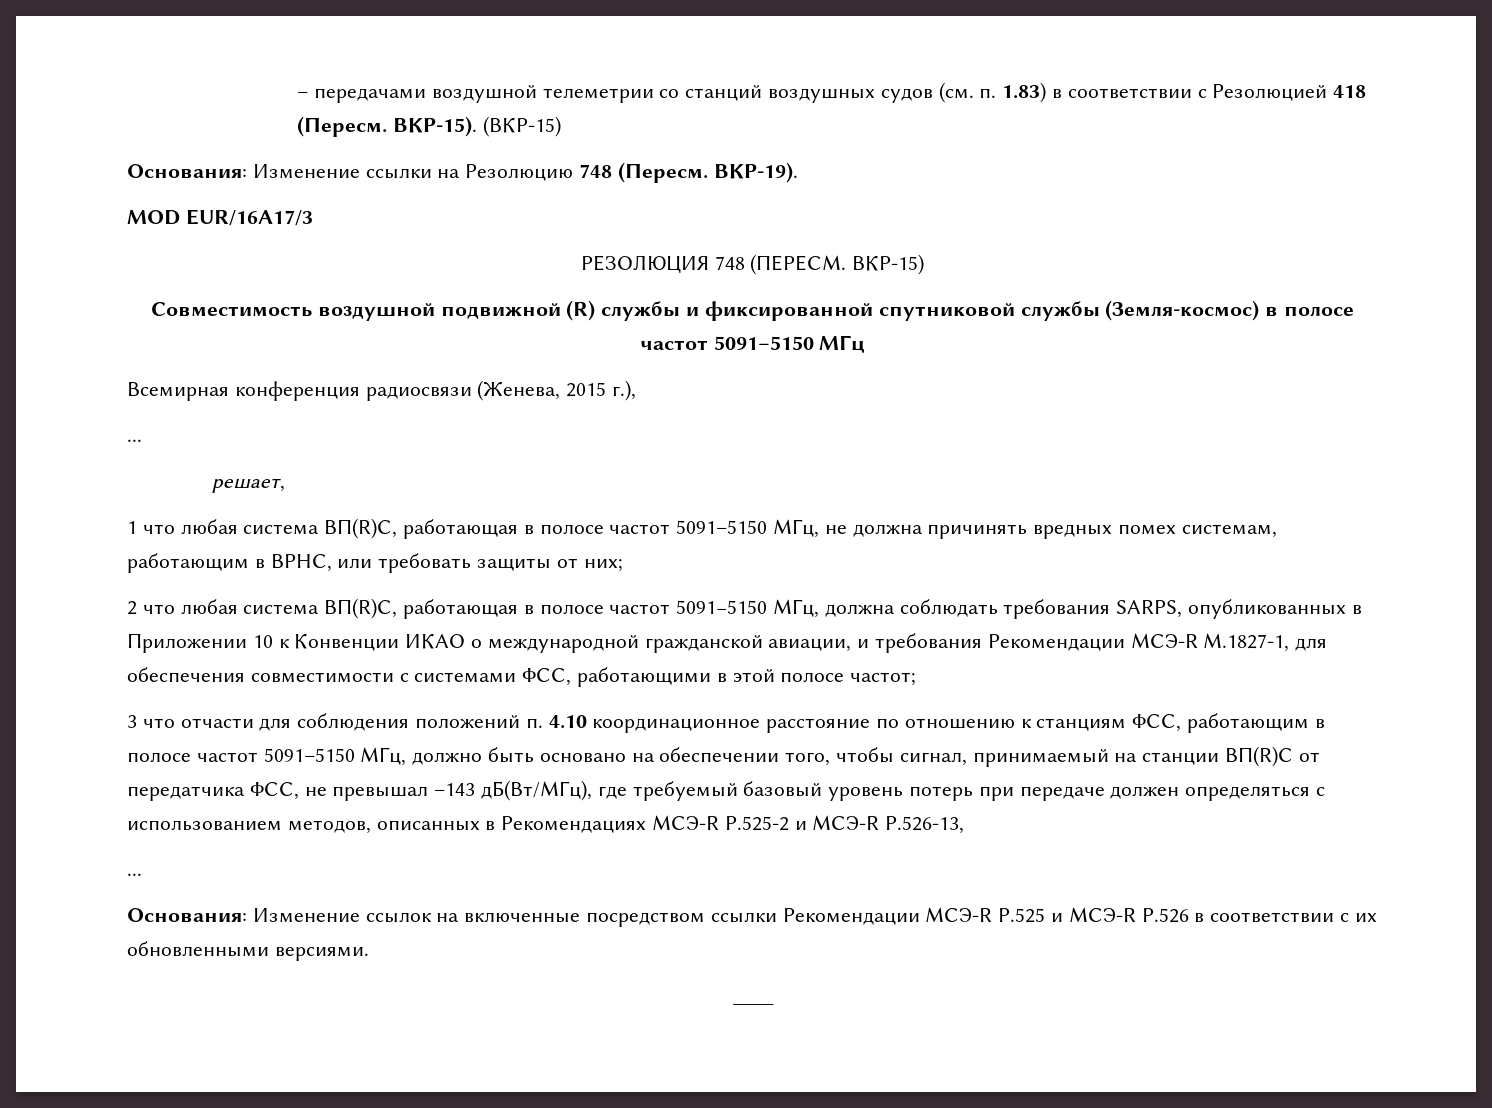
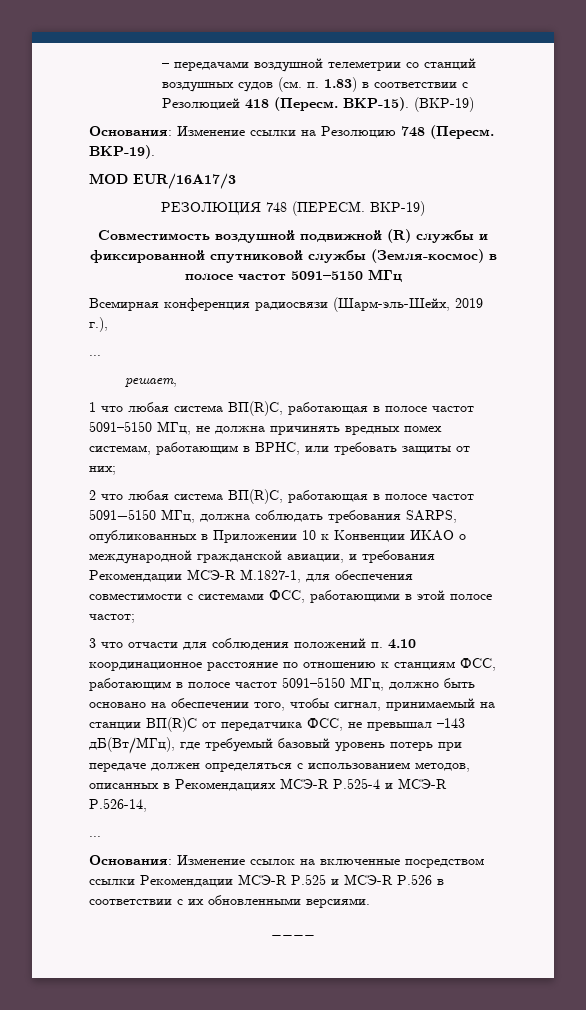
[482,116,561,137] (ВКР-15) -> [413,97,474,112] (ВКР-19)
[852,254,925,275] ВКР-15) -> [370,201,425,216] ВКР-19)
[477,380,607,401] (Женева, 2015 -> [333,297,483,312] (Шарм-эль-Шейх, 2019
[724,815,965,834] P.525-2 и МСЭ-R P.526-13, -> [333,778,447,789] [89,798,147,812] P.525-4 и МСЭ-R P.526-14,

